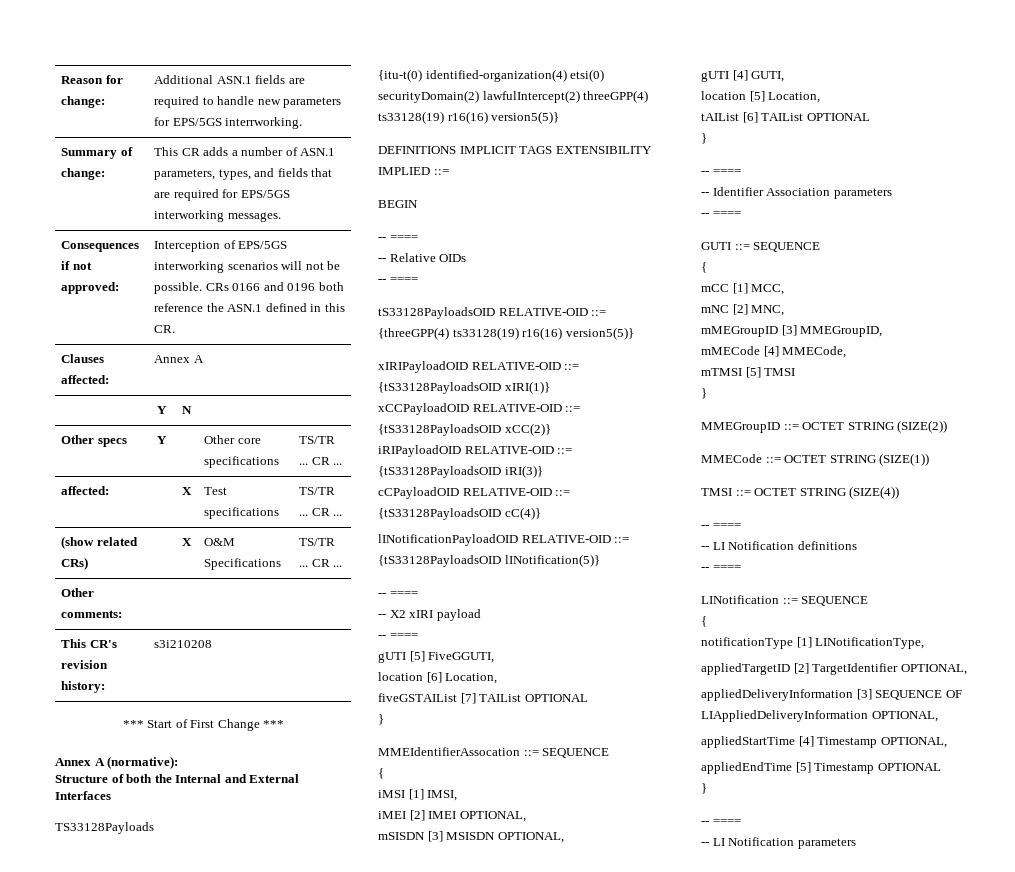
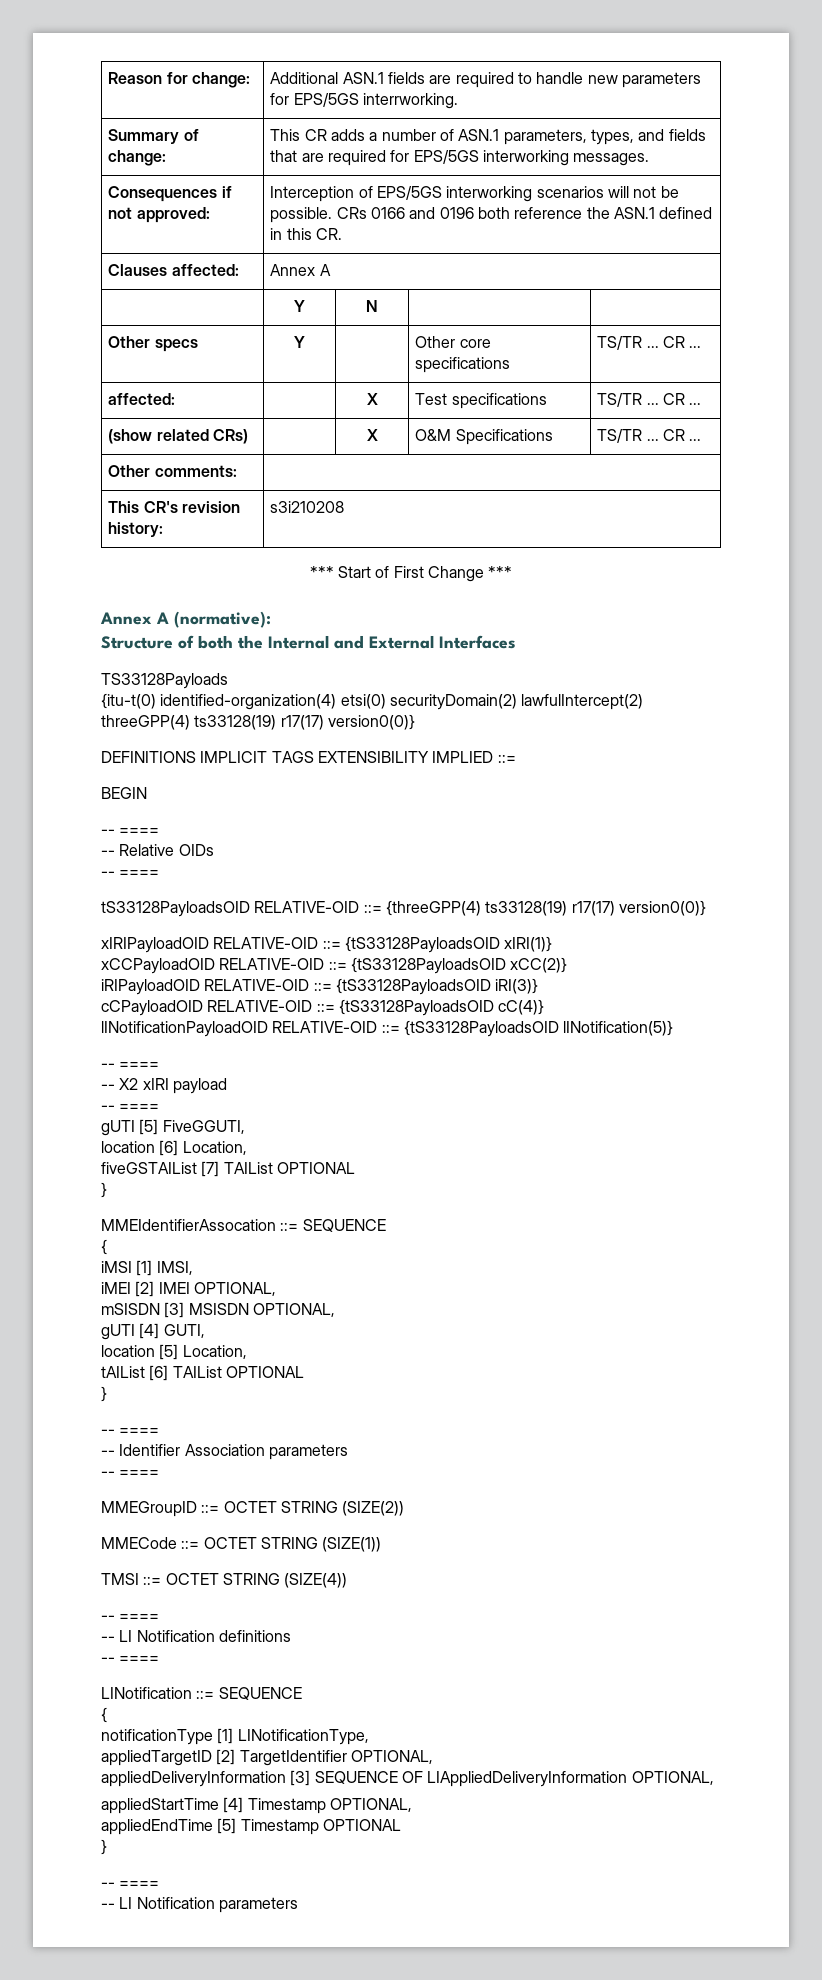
[447,111,560,124] r16(16) version5(5)} -> [280,714,415,730] r17(17) version0(0)}
[522,327,634,340] r16(16) version5(5)} -> [571,900,706,916] r17(17) version0(0)}
[701,242,821,252] [701,262,707,273] [701,283,785,295] [701,304,785,316] [701,325,883,337] [701,346,847,358] [701,367,796,378] [701,388,707,399] // GUTI ::= SEQUENCE // { // mCC [1] MCC, // mNC [2] MNC, // mMEGroupID [3] MMEGroupID, // mMECode [4] MMECode, // mTMSI [5] TMSI // } -> (160, 1473) none

